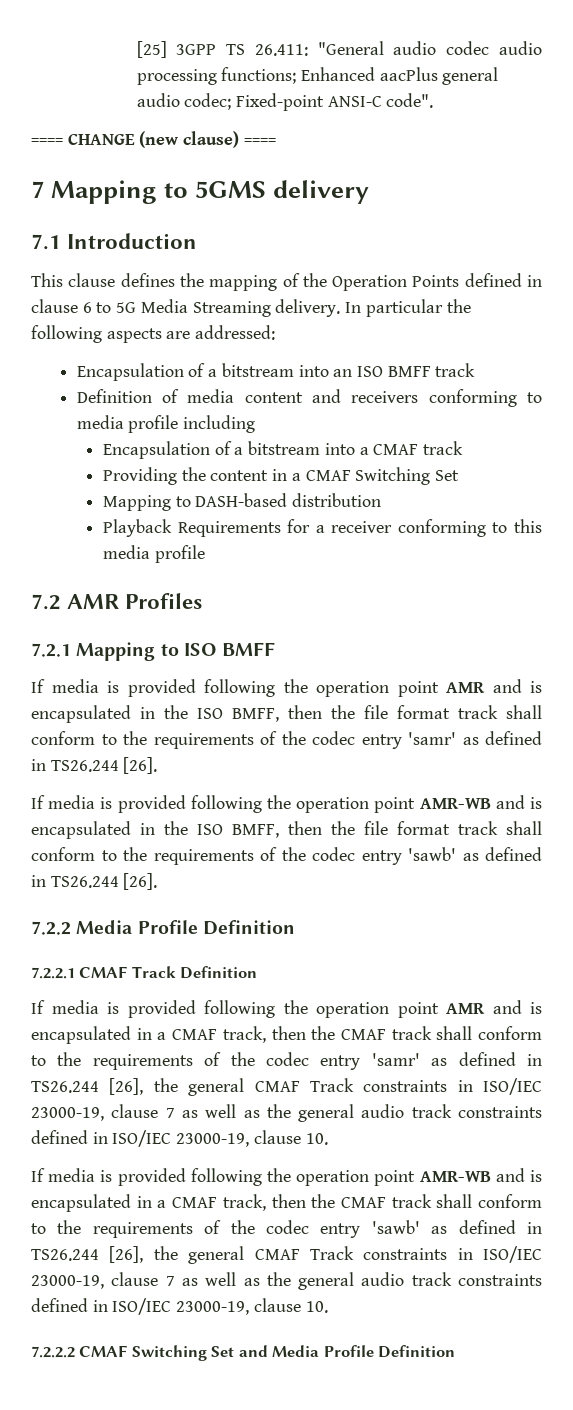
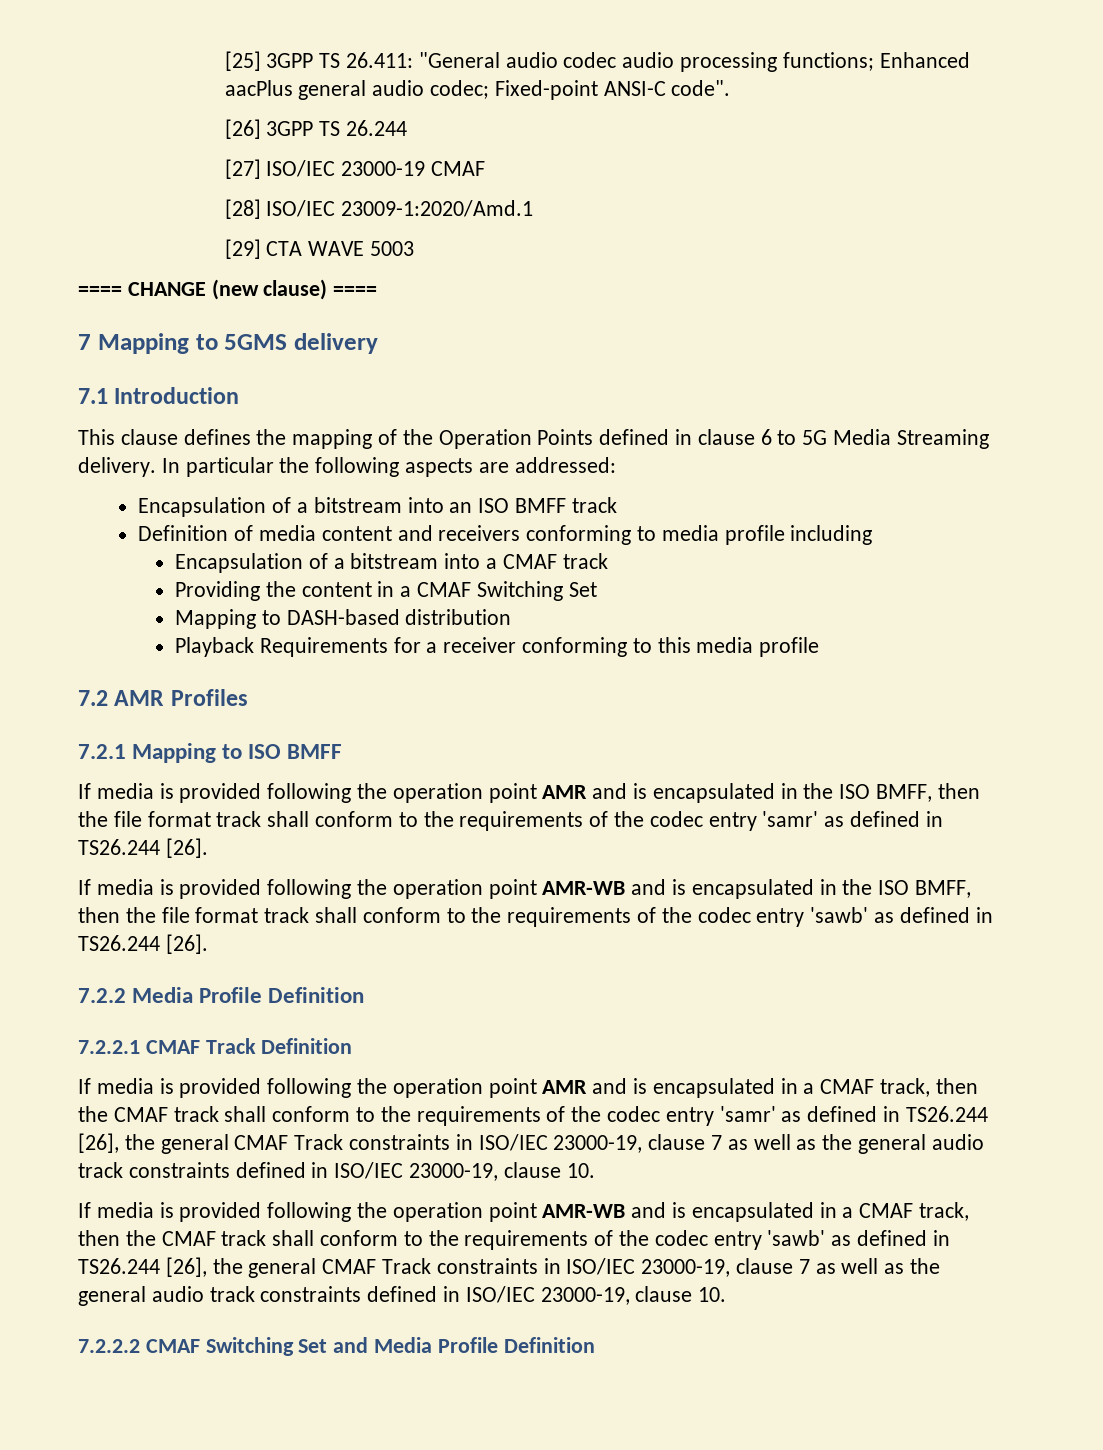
(434, 100) none -> [224,119,407,139] [224,159,485,179] [224,199,534,219] [224,239,414,259] // [26] 3GPP TS 26.244 // [27] ISO/IEC 23000-19 CMAF // [28] ISO/IEC 23009-1:2020/Amd.1 // [29] CTA WAVE 5003

